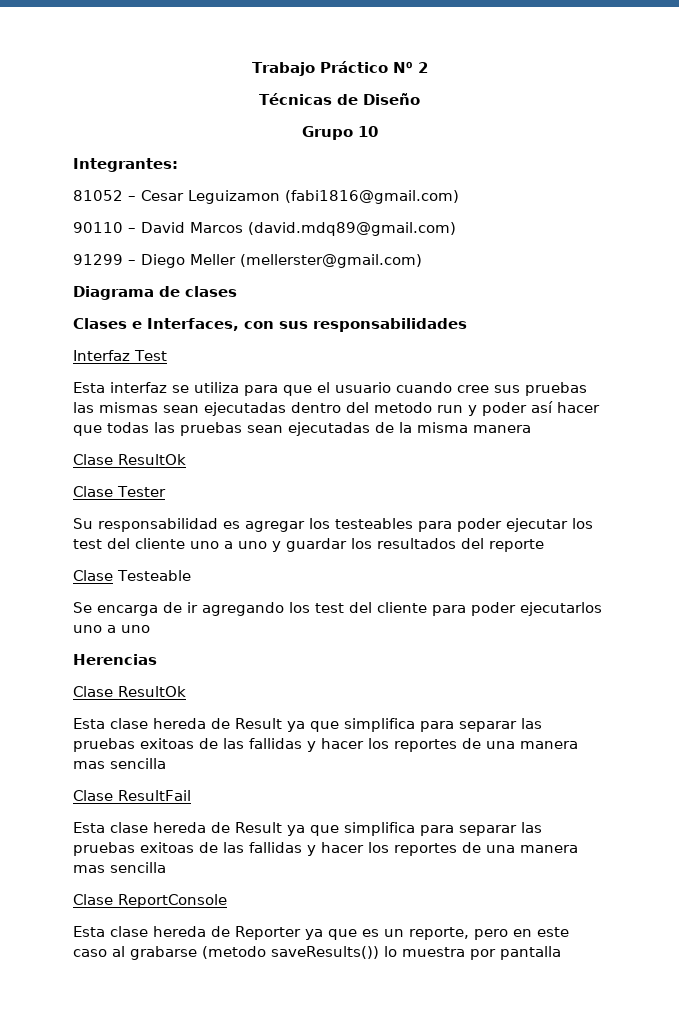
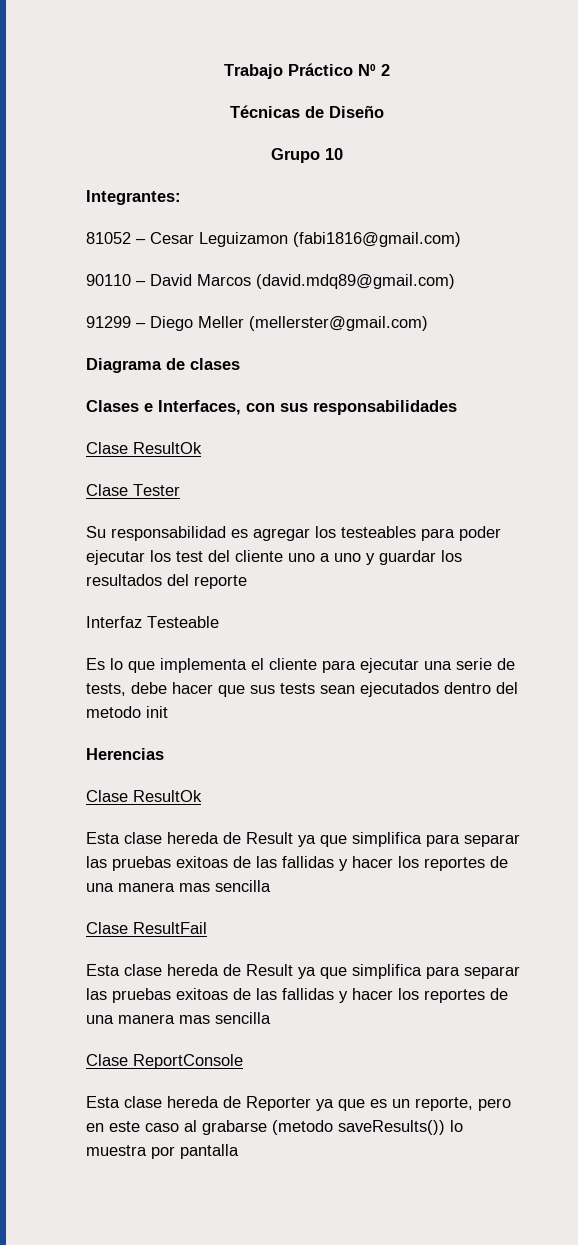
[73,350,167,361] [73,382,587,396] [73,401,600,416] [73,422,531,436] // Interfaz Test // Esta interfaz se utiliza para que el usuario cuando cree sus pruebas las mismas sean ejecutadas dentro del metodo run y poder así hacer que todas las pruebas sean ejecutadas de la misma manera -> (457, 407) none
[73,570,113,581] Clase -> [86,616,142,628] Interfaz
[73,602,602,616] [73,625,150,633] Se encarga de ir agregando los test del cliente para poder ejecutarlos uno a uno -> [86,658,515,673] [86,682,518,697] [86,706,168,718] Es lo que implementa el cliente para ejecutar una serie de tests, debe hacer que sus tests sean ejecutados dentro del metodo init

